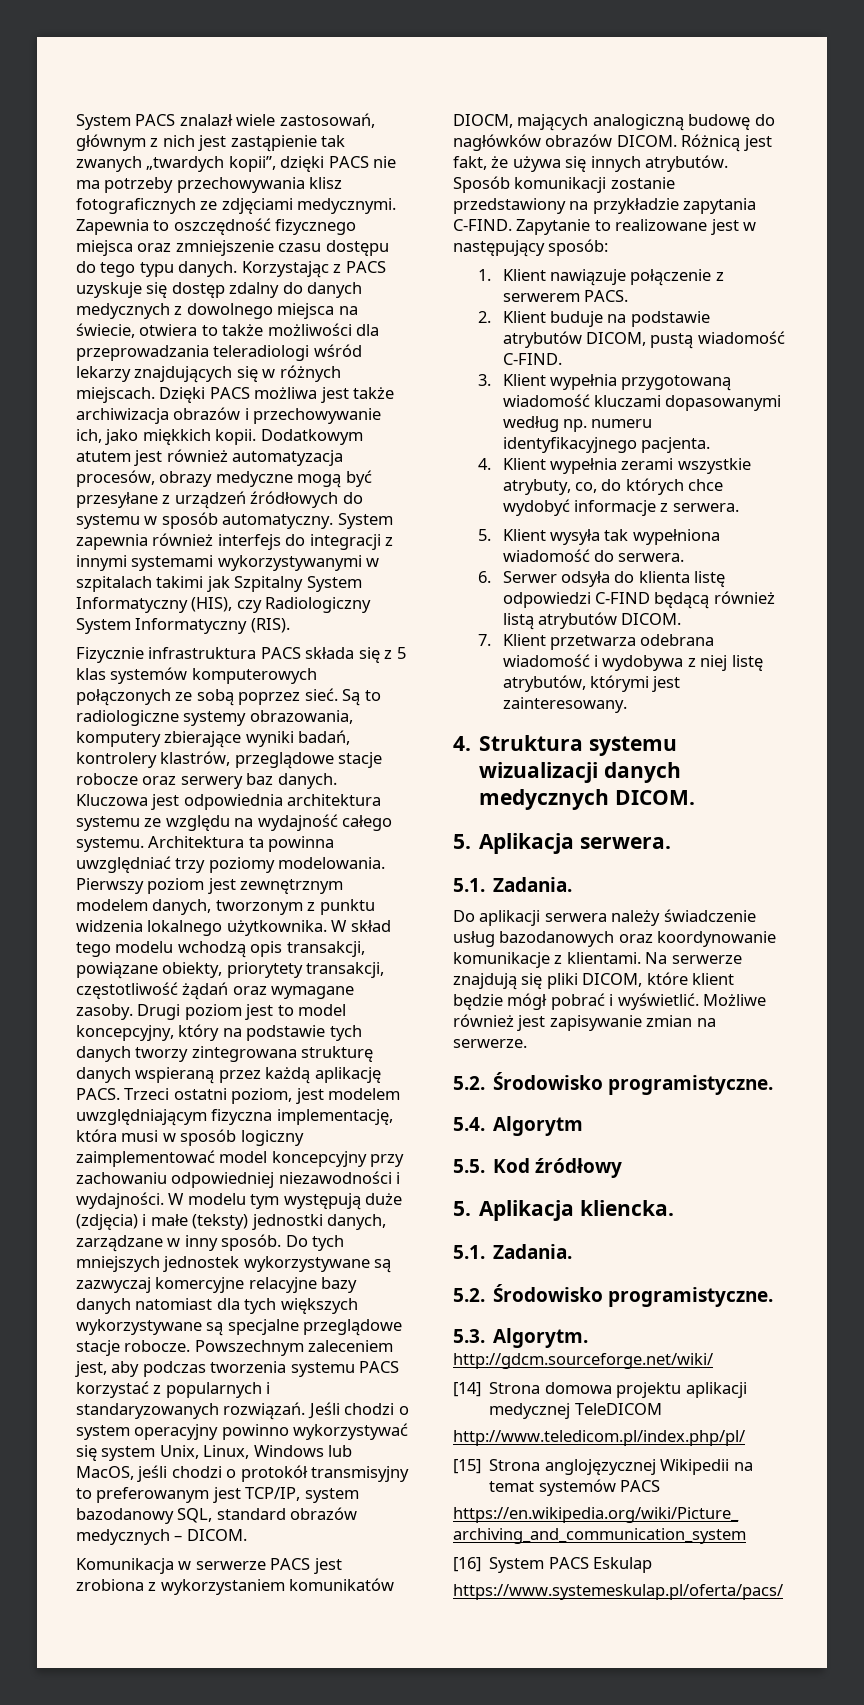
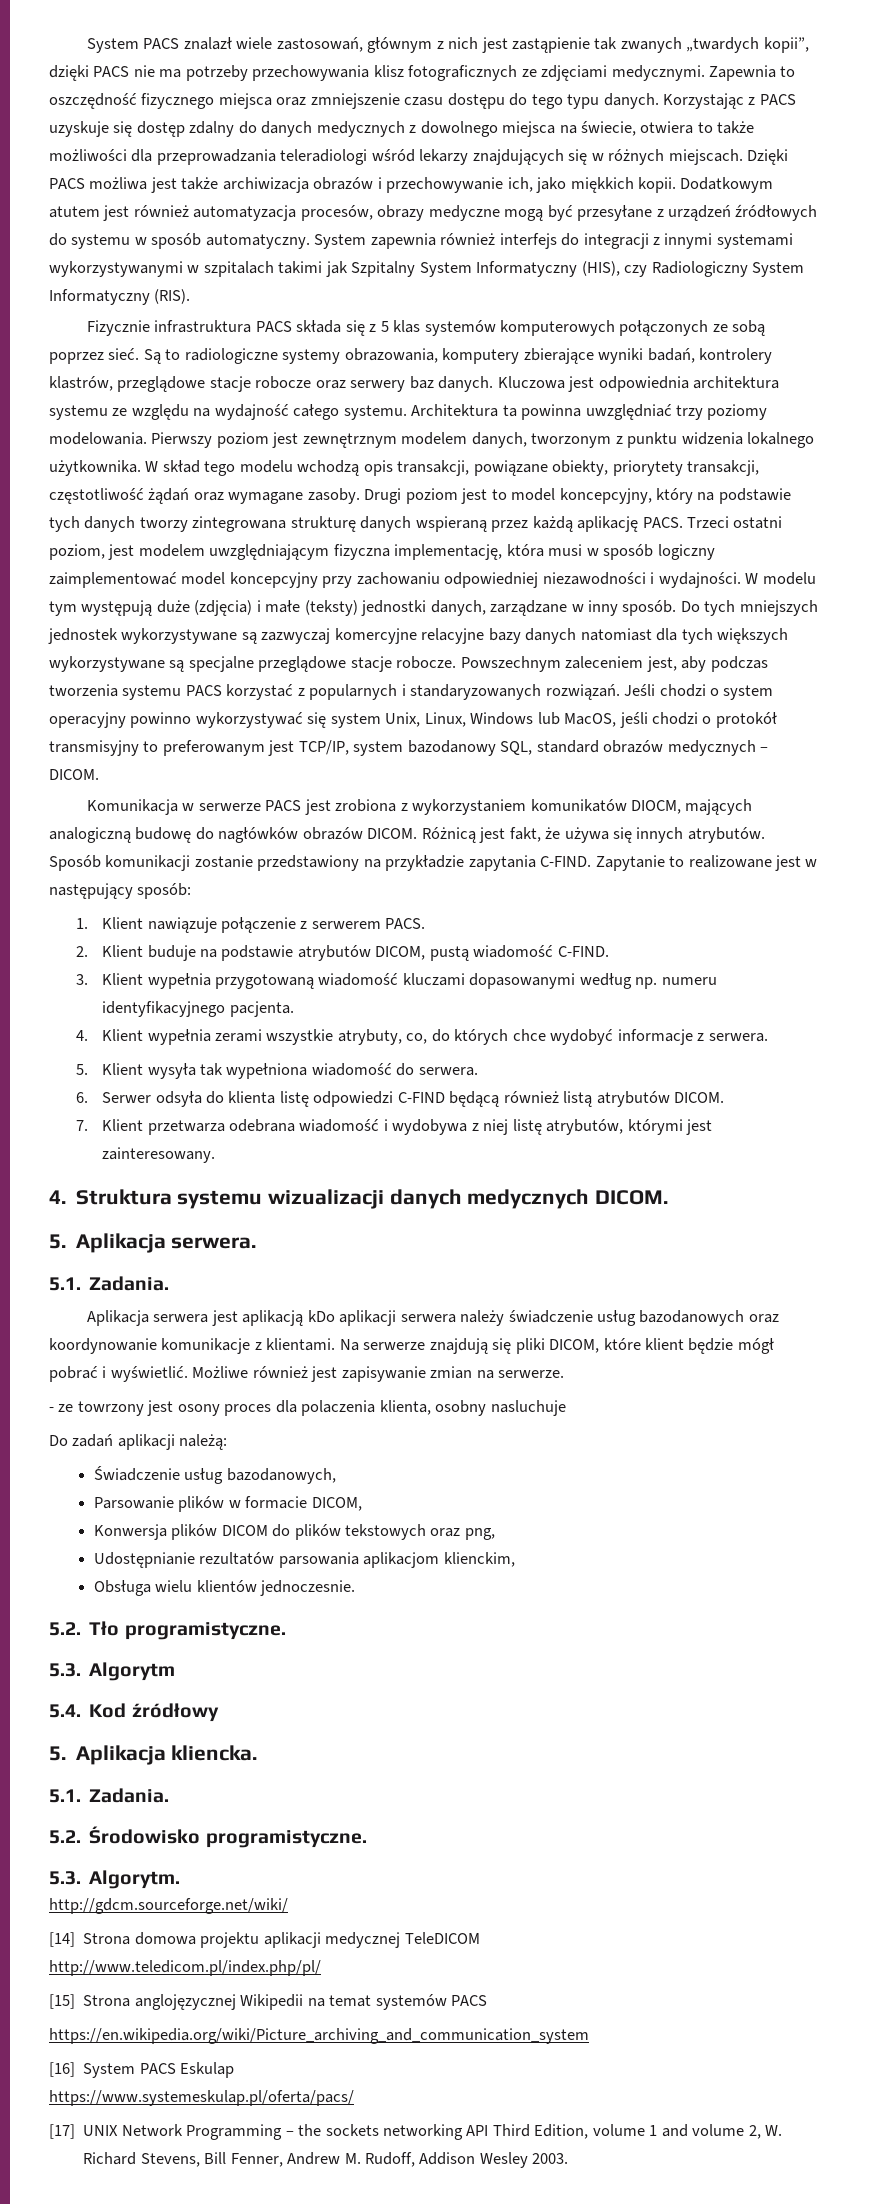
[453,910,475,922] Do -> [86,1310,335,1326] Aplikacja serwera jest aplikacją kDo
[453,1072,774,1095] [453,1117,485,1131] // 5.2. Środowisko programistyczne. // 5.4. -> [49,1400,566,1416] [49,1434,228,1450] [93,1466,336,1484] [93,1496,362,1512] [93,1524,495,1540] [93,1552,515,1568] [93,1580,356,1596] [49,1621,286,1640] [49,1663,81,1677] // - ze towrzony jest osony proces dla polaczenia klienta, osobny nasluchuje // Do zadań aplikacji należą: // Świadczenie usług bazodanowych, // Parsowanie plików w formacie DICOM, // Konwersja plików DICOM do plików tekstowych oraz png, // Udostępnianie rezultatów parsowania aplikacjom klienckim, // Obsługa wielu klientów jednoczesnie. // 5.2. Tło programistyczne. // 5.3.
[453,1159,485,1173] 5.5. -> [49,1704,81,1718] 5.4.
(783, 1592) none -> [49,2124,783,2140] [83,2152,569,2168] // [17] UNIX Network Programming – the sockets networking API Third Edition, volume 1 and volume 2, W. Richard Stevens, Bill Fenner, Andrew M. Rudoff, Addison Wesley 2003.

